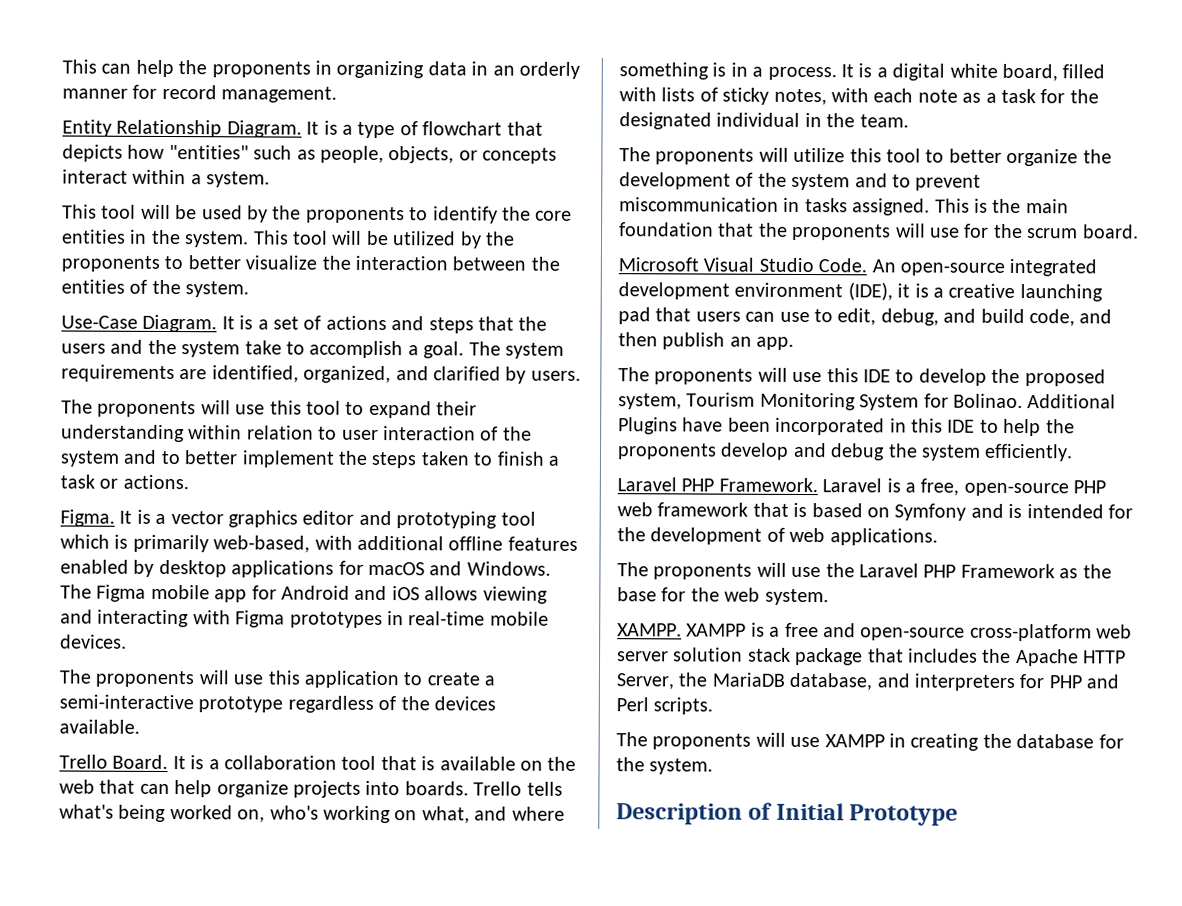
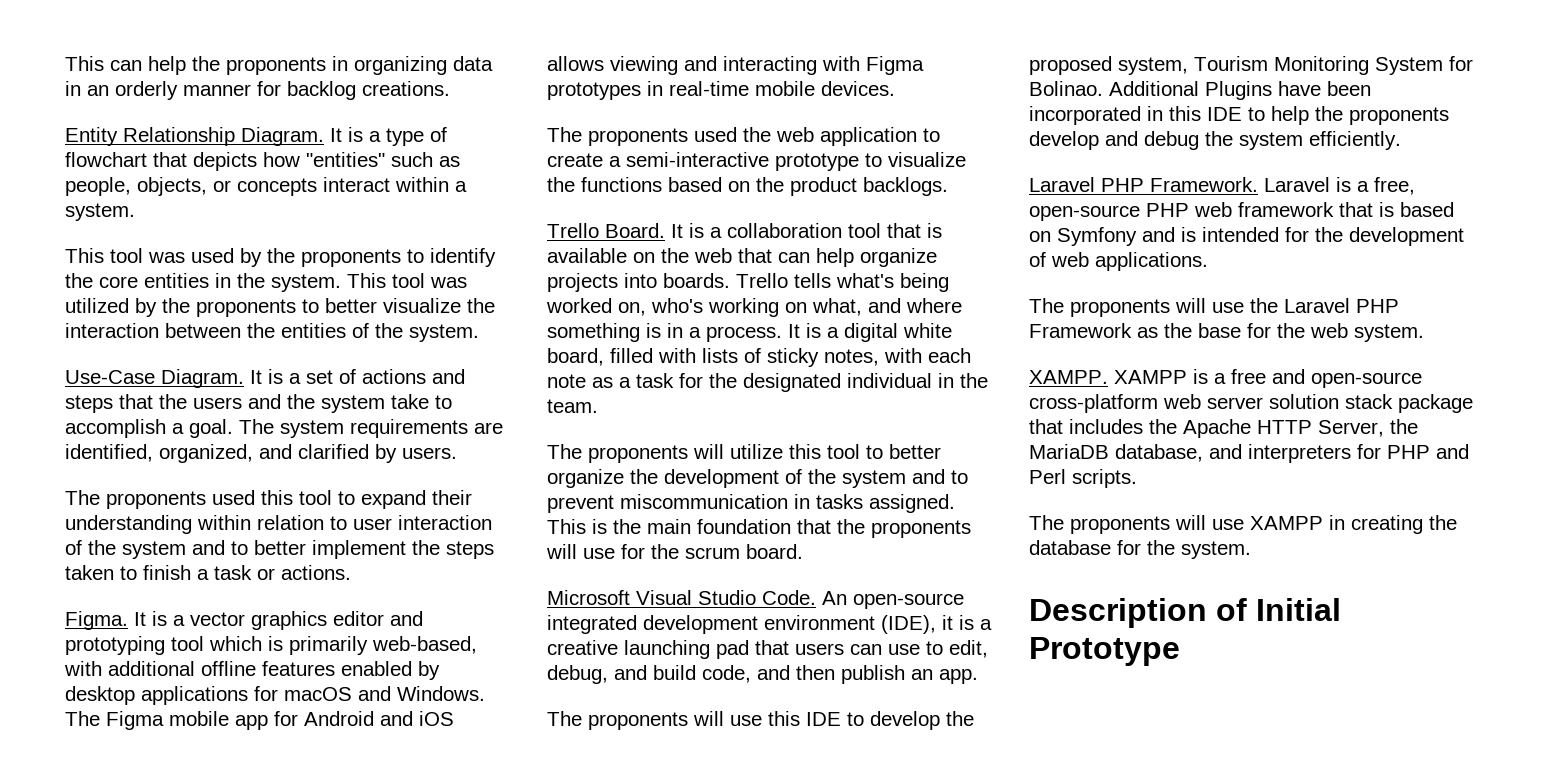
[161,84,338,103] record management. -> [287,81,450,100] backlog creations.
[140,204,198,220] will be -> [148,252,185,263] was
[331,230,389,246] will be -> [430,277,467,288] was
[200,400,266,415] will use -> [212,490,255,505] used
[198,670,300,685] will use this -> [694,127,814,142] used the web
[287,695,496,713] [59,719,140,734] regardless of the devices available. -> [865,152,966,167] [547,177,948,196] to visualize the functions based on the product backlogs.

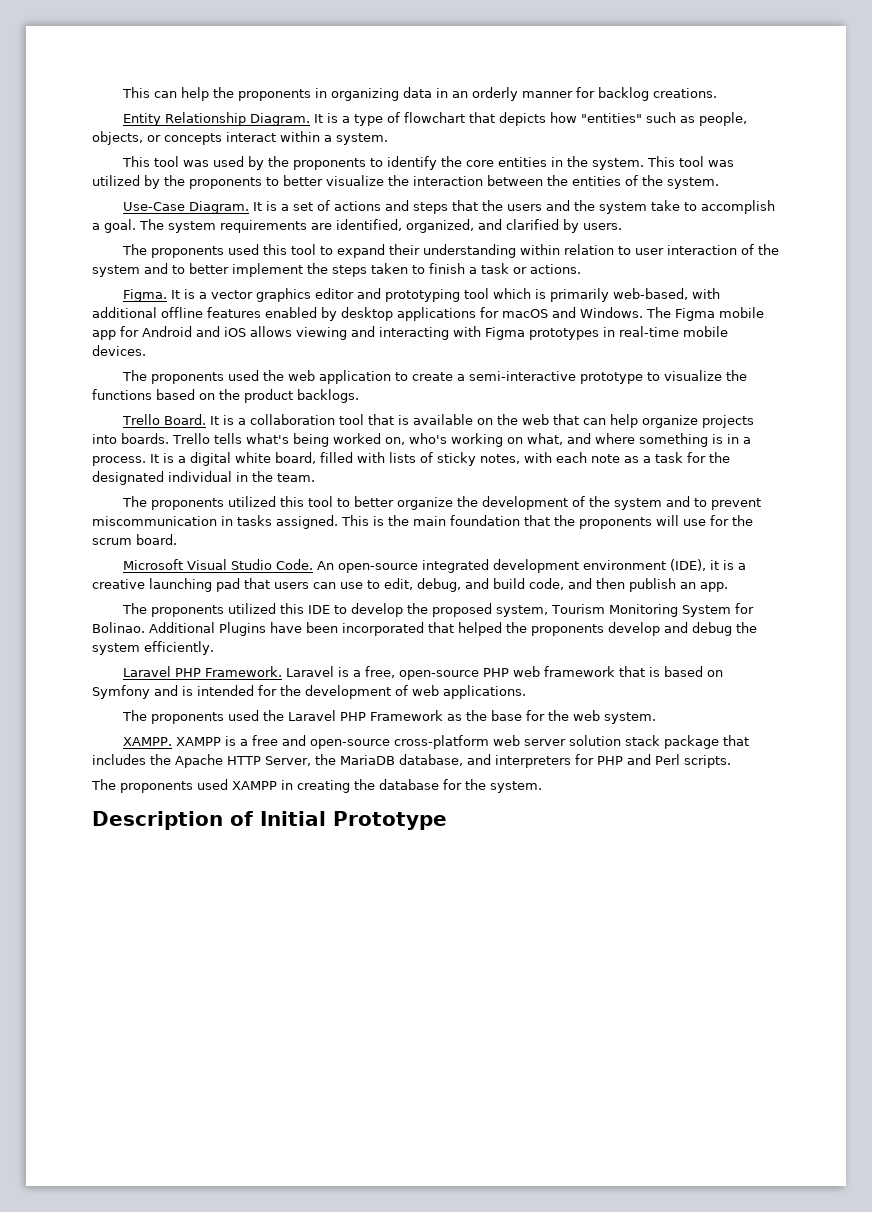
[693,444,783,459] will utilize -> [227,496,276,507] utilized
[693,711,762,726] will use -> [227,603,276,614] utilized
[1147,106,1309,125] in this IDE to help -> [428,622,502,636] that helped
[1175,298,1244,313] will use -> [227,710,259,721] used
[1175,515,1244,530] will use -> [197,779,228,790] used

